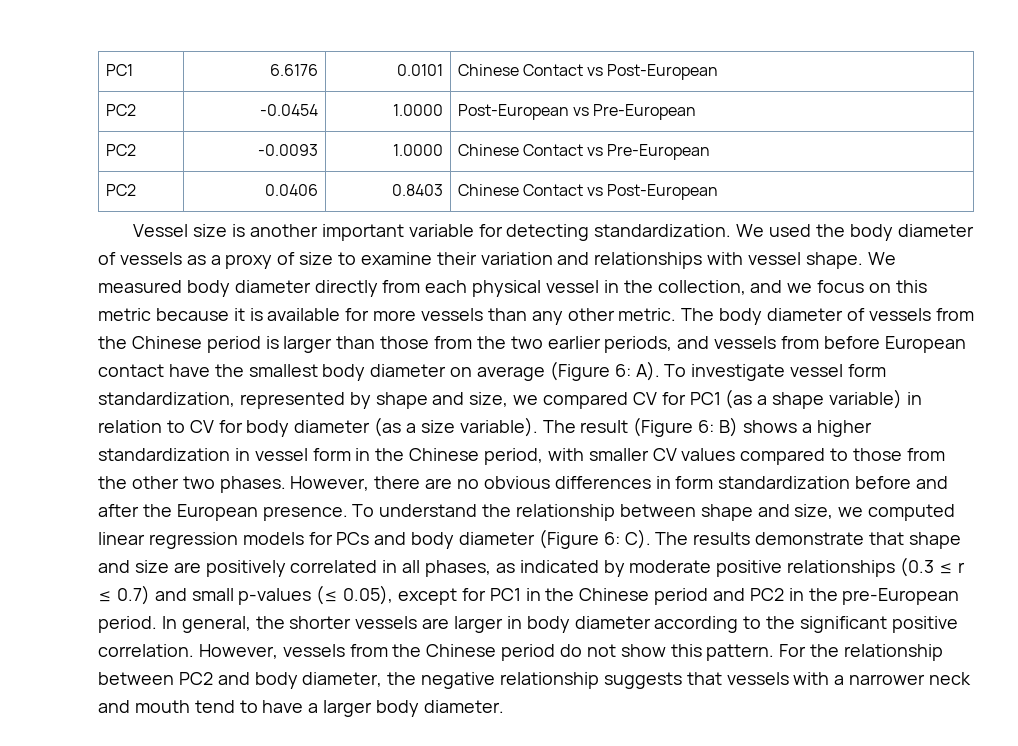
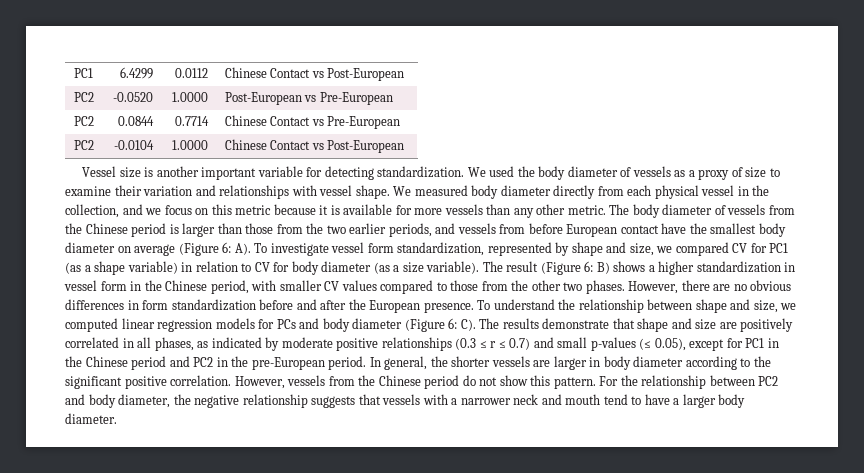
[270,64,319,76] [397,64,444,76] 6.6176 | 0.0101 -> [120,67,154,79] [175,68,209,78] 6.4299 | 0.0112
[260,104,319,116] -0.0454 -> [113,92,154,102] -0.0520
[258,144,319,156] [393,144,444,156] -0.0093 | 1.0000 -> [118,116,155,126] [175,116,210,126] 0.0844 | 0.7714
[265,184,319,196] [392,184,444,196] 0.0406 | 0.8403 -> [114,140,155,150] [172,140,209,150] -0.0104 | 1.0000

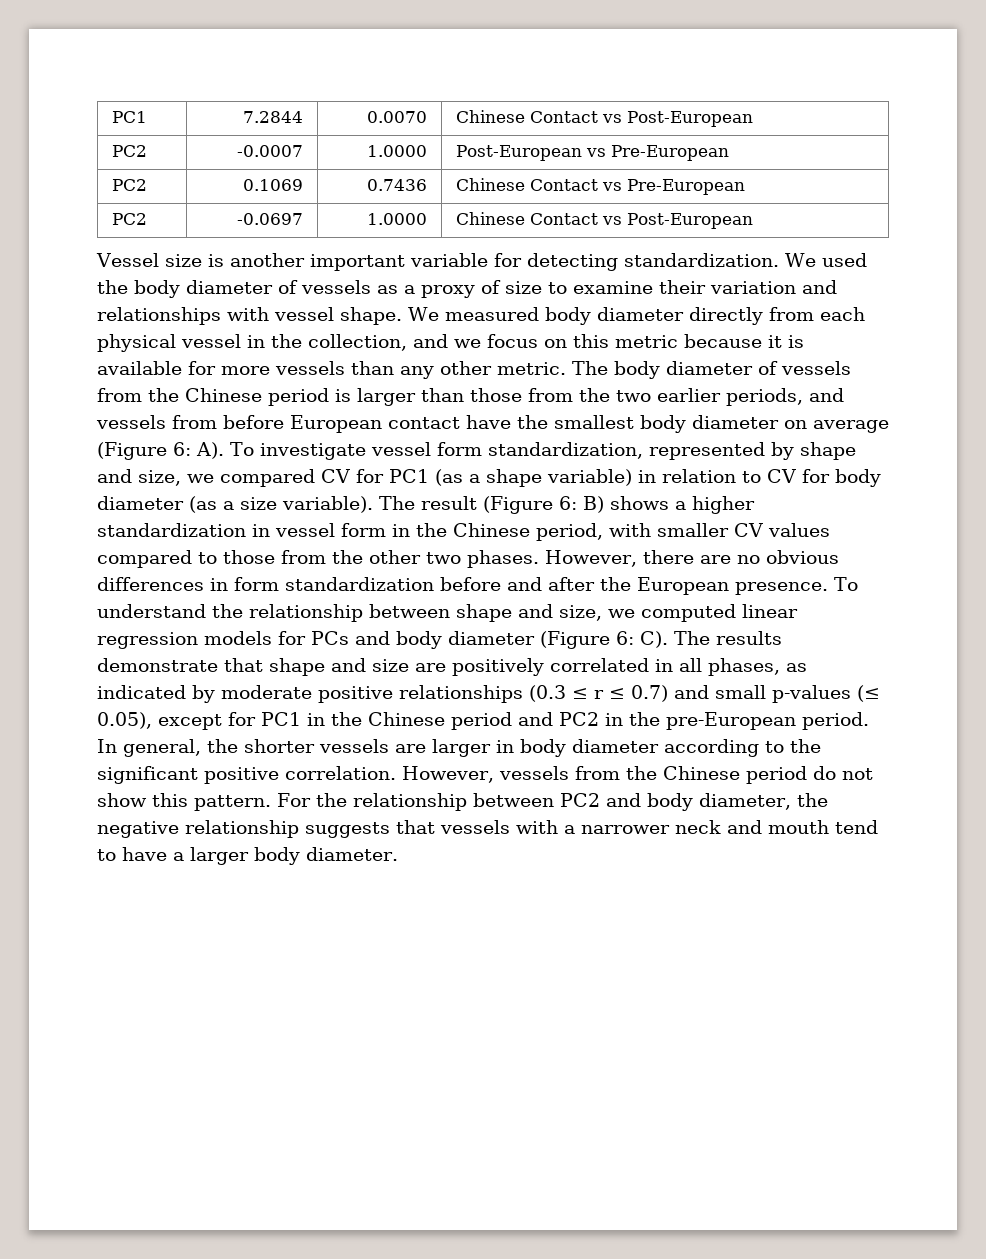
[120,67,154,79] [175,68,209,78] 6.4299 | 0.0112 -> [242,111,303,123] [366,111,427,123] 7.2844 | 0.0070
[113,92,154,102] -0.0520 -> [236,145,303,157] -0.0007
[118,116,155,126] [175,116,210,126] 0.0844 | 0.7714 -> [242,179,303,191] [366,179,427,191] 0.1069 | 0.7436
[114,140,155,150] -0.0104 -> [236,213,303,225] -0.0697

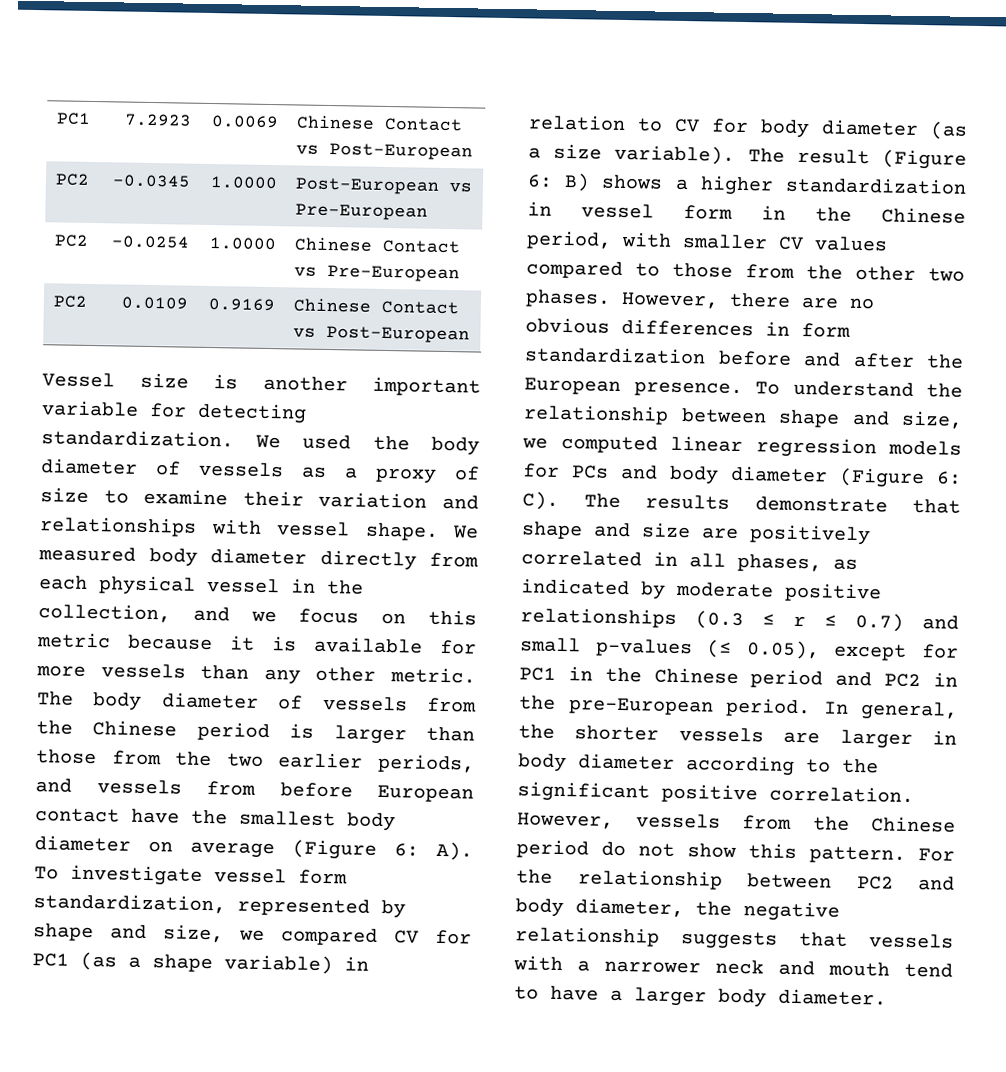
[242,111,303,123] [366,111,427,123] 7.2844 | 0.0070 -> [123,113,192,127] [210,114,279,129] 7.2923 | 0.0069
[236,145,303,157] -0.0007 -> [111,174,191,188] -0.0345
[242,179,303,191] [366,179,427,191] 0.1069 | 0.7436 -> [110,235,190,249] [208,236,277,251] -0.0254 | 1.0000
[236,213,303,225] [366,213,427,225] -0.0697 | 1.0000 -> [120,296,188,310] [207,297,275,312] 0.0109 | 0.9169

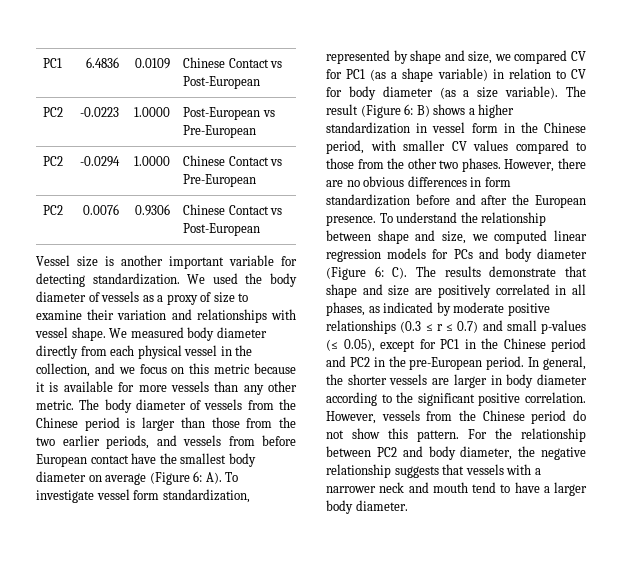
[123,113,192,127] [210,114,279,129] 7.2923 | 0.0069 -> [85,57,119,68] [134,58,170,69] 6.4836 | 0.0109
[111,174,191,188] -0.0345 -> [79,107,119,117] -0.0223
[110,235,190,249] -0.0254 -> [79,156,120,167] -0.0294
[120,296,188,310] [207,297,275,312] 0.0109 | 0.9169 -> [82,204,119,215] [134,204,170,216] 0.0076 | 0.9306

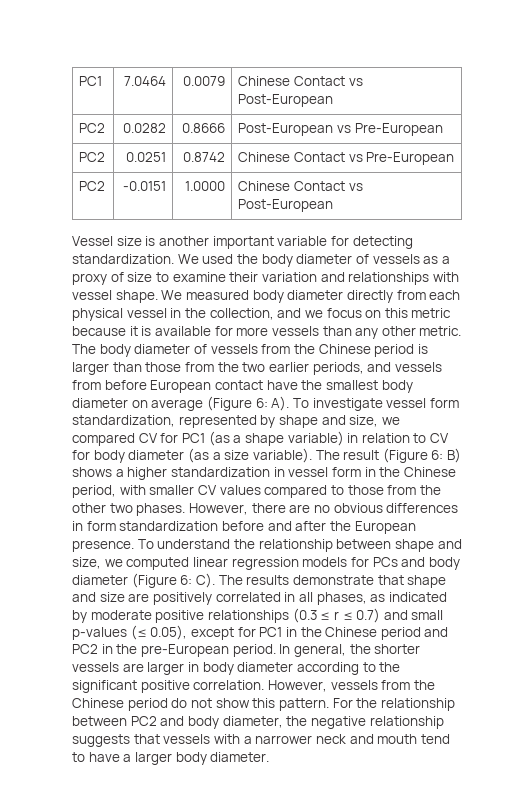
[85,57,119,68] [134,58,170,69] 6.4836 | 0.0109 -> [123,76,166,86] [182,76,225,86] 7.0464 | 0.0079
[79,107,119,117] [133,107,170,117] -0.0223 | 1.0000 -> [122,123,166,133] [181,123,225,133] 0.0282 | 0.8666
[79,156,120,167] [133,156,170,166] -0.0294 | 1.0000 -> [125,152,166,162] [182,152,225,162] 0.0251 | 0.8742
[82,204,119,215] [134,204,170,216] 0.0076 | 0.9306 -> [122,181,166,191] [184,181,225,191] -0.0151 | 1.0000

